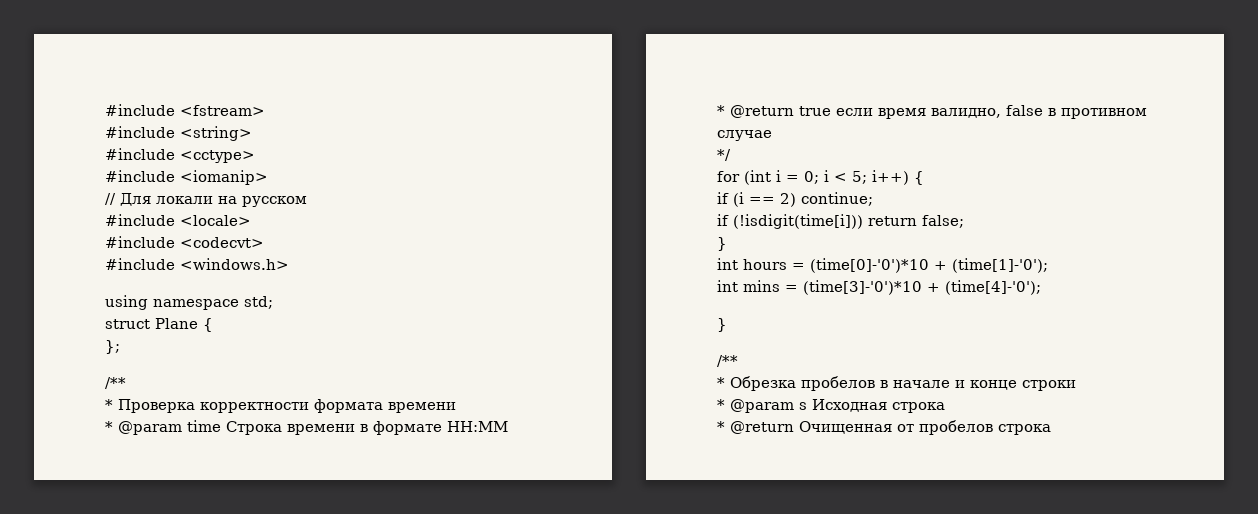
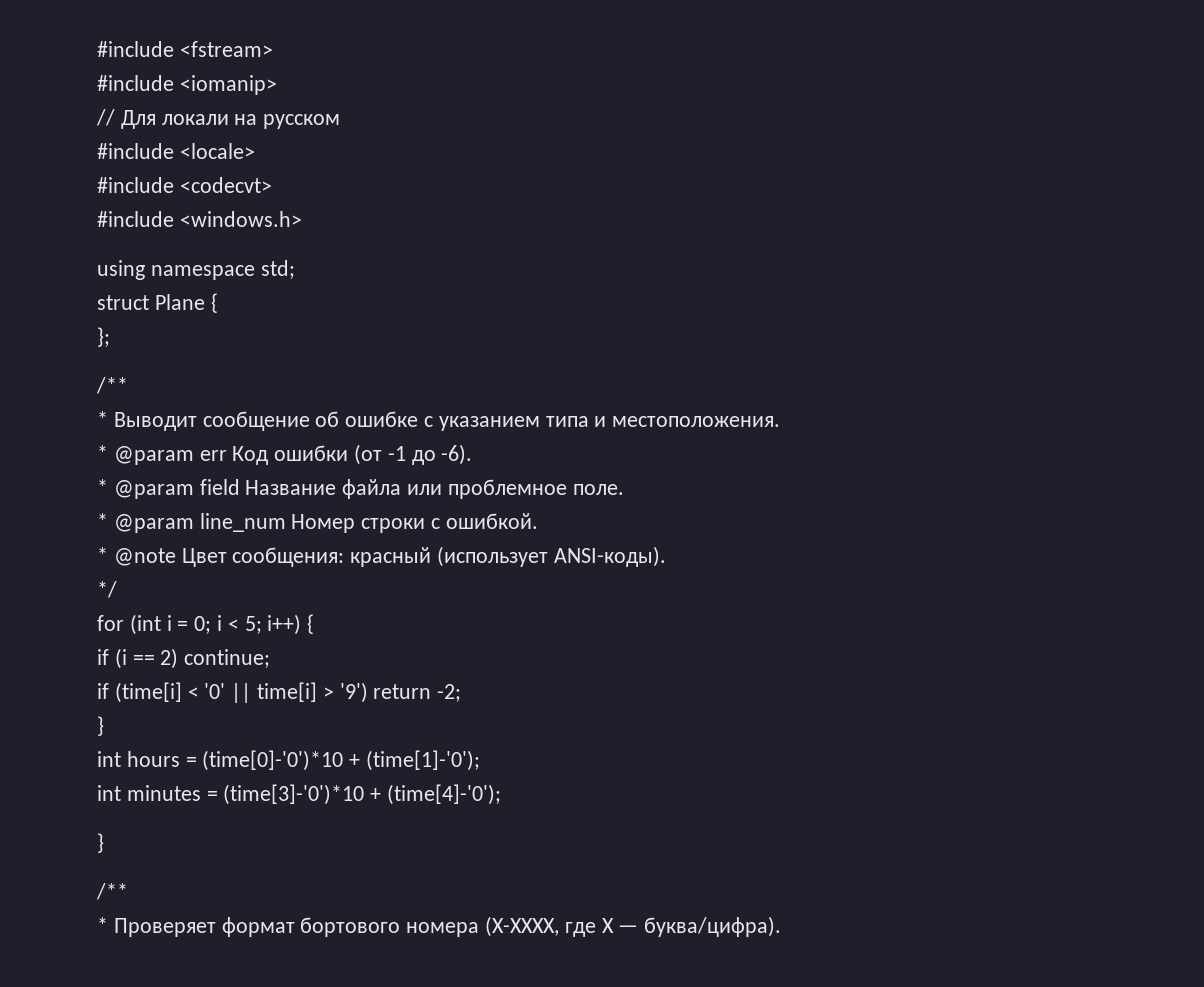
[105,126,252,141] [105,148,255,163] // #include <string> // #include <cctype> -> (273, 49) none
[118,399,456,413] [105,420,508,435] [717,105,1147,119] [717,130,772,141] Проверка корректности формата времени // * @param time Строка времени в формате HH:MM // * @return true если время валидно, false в противном случае -> [113,411,781,431] [97,444,473,465] [97,479,624,499] [97,513,538,533] [97,546,666,567] Выводит сообщение об ошибке с указанием типа и местоположения. // * @param err Код ошибки (от -1 до -6). // * @param field Название файла или проблемное поле. // * @param line_num Номер строки с ошибкой. // * @note Цвет сообщения: красный (использует ANSI-коды).
[733,214,964,229] (!isdigit(time[i])) return false; -> [114,682,462,703] (time[i] < '0' || time[i] > '9') return -2;
[743,280,780,292] mins -> [126,785,201,801] minutes
[730,376,1076,391] [717,399,945,413] [717,420,1051,435] Обрезка пробелов в начале и конце строки // * @param s Исходная строка // * @return Очищенная от пробелов строка -> [113,916,782,937] Проверяет формат бортового номера (X-XXXX, где X — буква/цифра).

